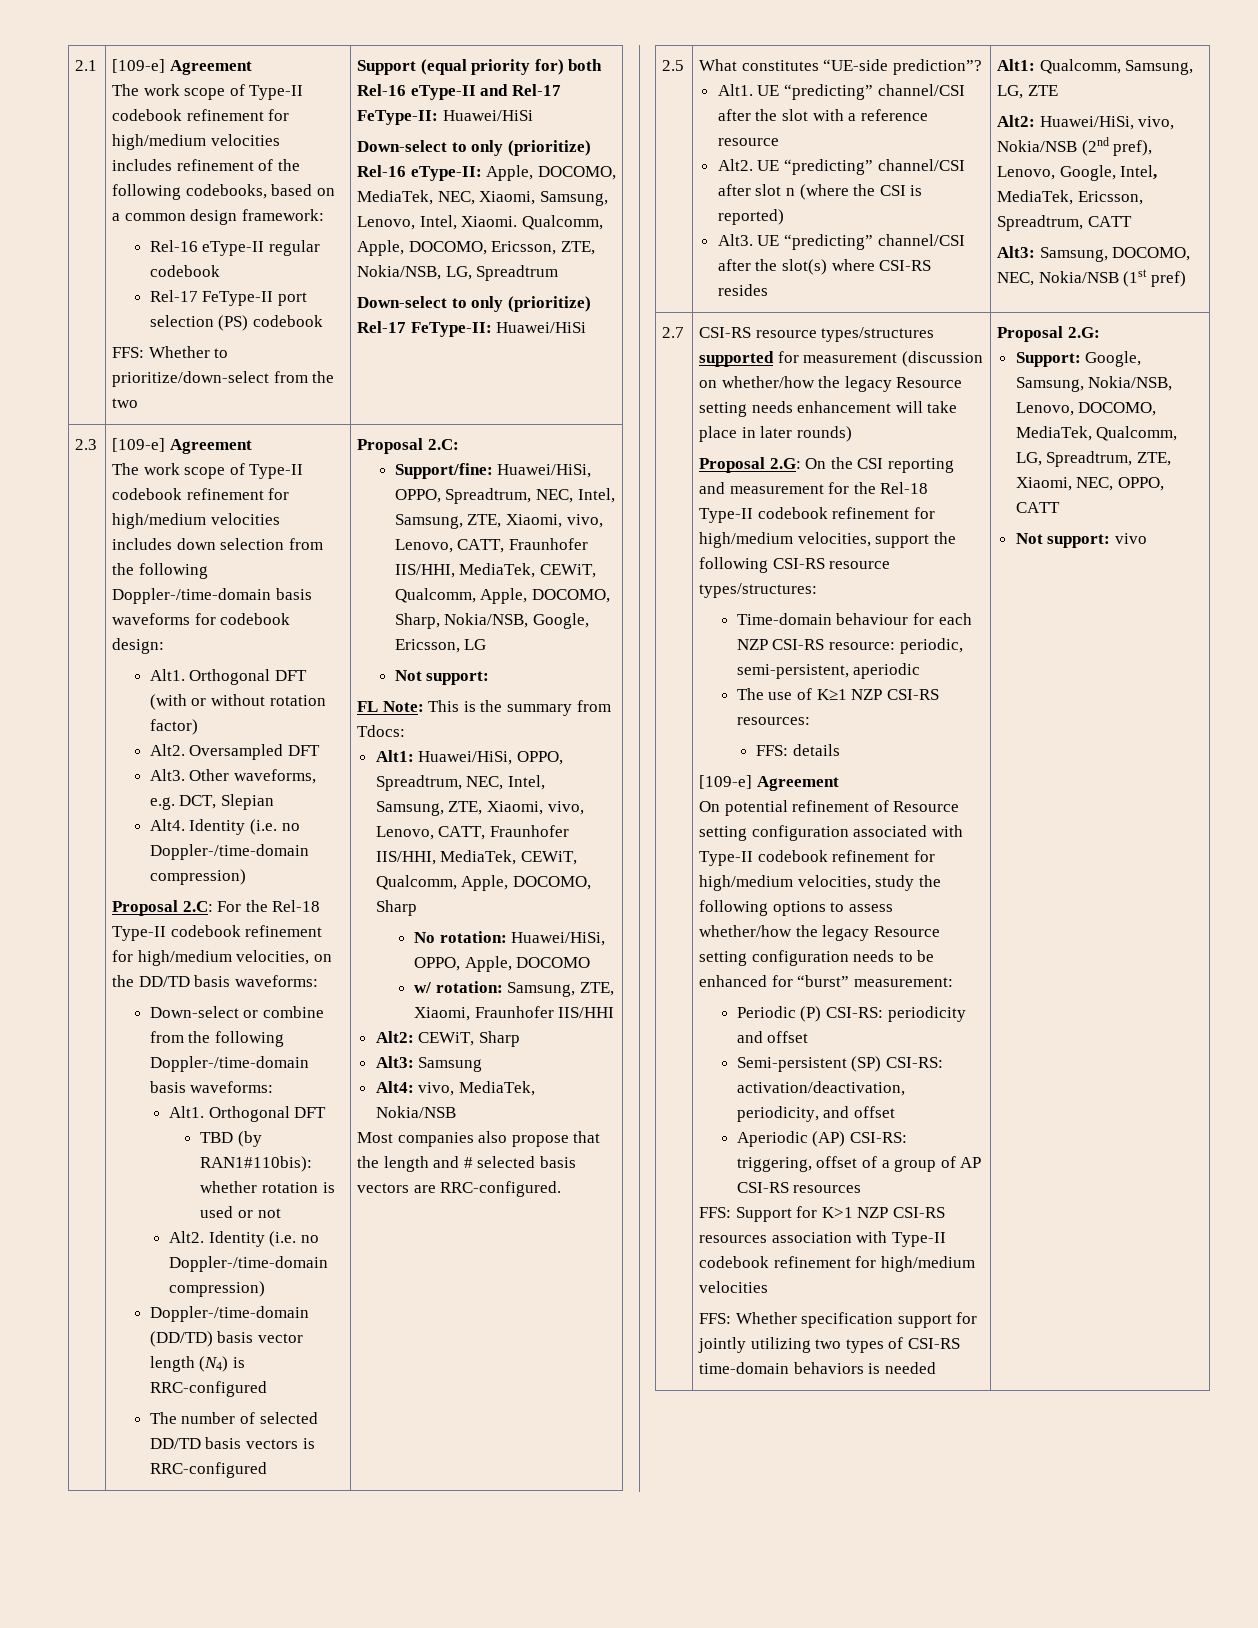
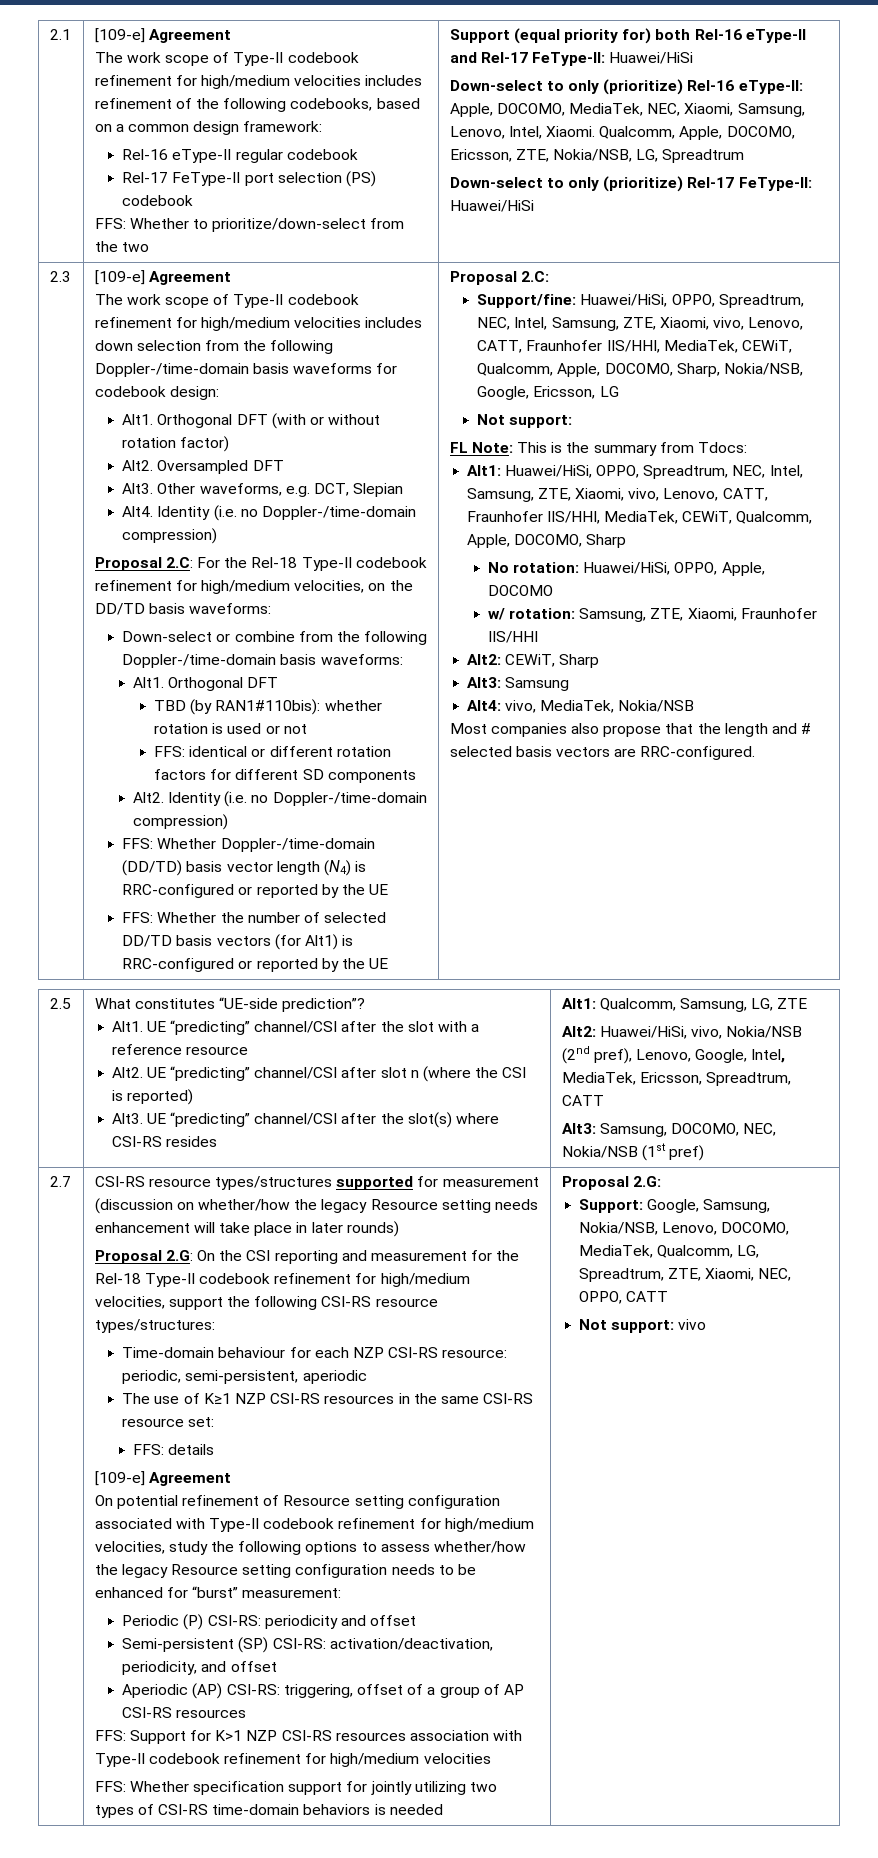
(281, 1213) none -> [153,746,391,757] [153,769,416,783] // FFS: identical or different rotation factors for different SD components
(265, 1289) none -> [122,838,217,849] FFS: Whether
[149,1412,177,1424] // The -> [238,884,389,898] [122,912,244,923] or reported by the UE // FFS: Whether the
[302,1438,315,1449] [149,1462,267,1478] is RRC-configured -> [274,934,354,950] [122,958,389,972] (for Alt1) is RRC-configured or reported by the UE
[736,717,810,725] resources: -> [324,1393,534,1404] [122,1417,215,1427] resources in the same CSI-RS resource set:

